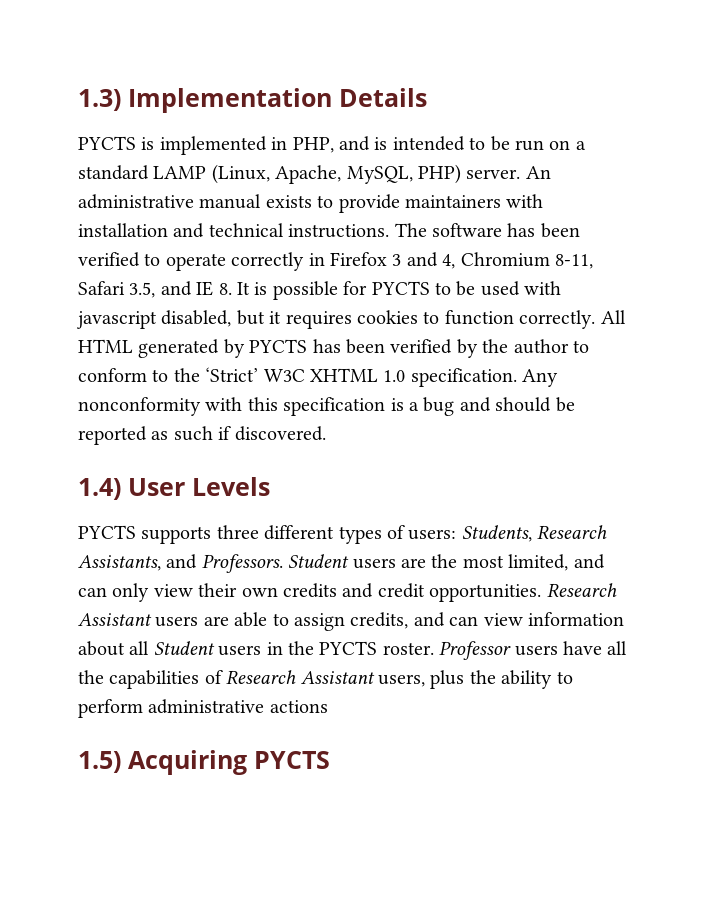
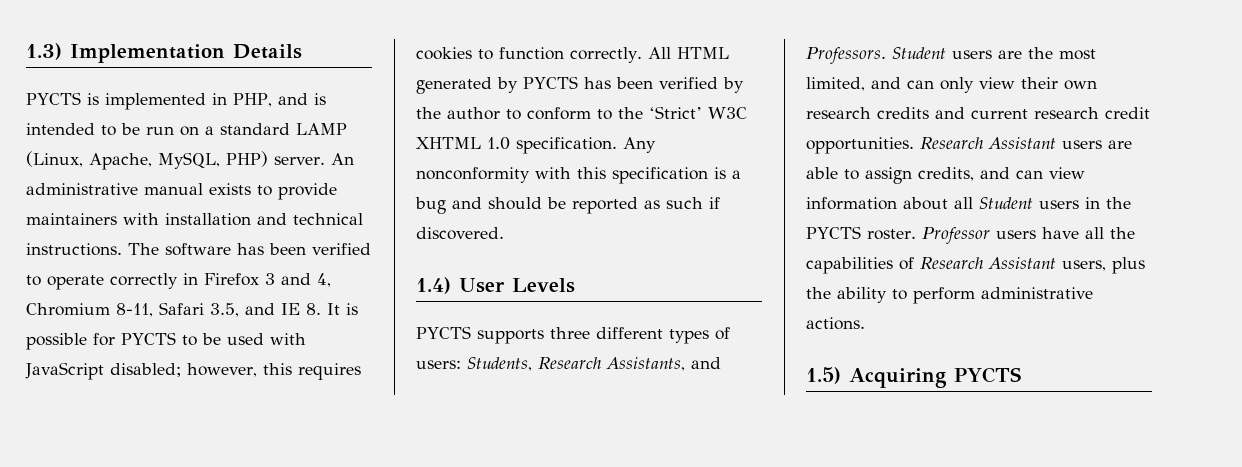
[77,310,282,329] javascript disabled, but it -> [25,362,292,380] JavaScript disabled; however, this
(278, 592) none -> [806,107,871,119] research
(374, 590) none -> [971,107,1099,119] current research
[269,700,328,713] actions -> [806,317,865,330] actions.

